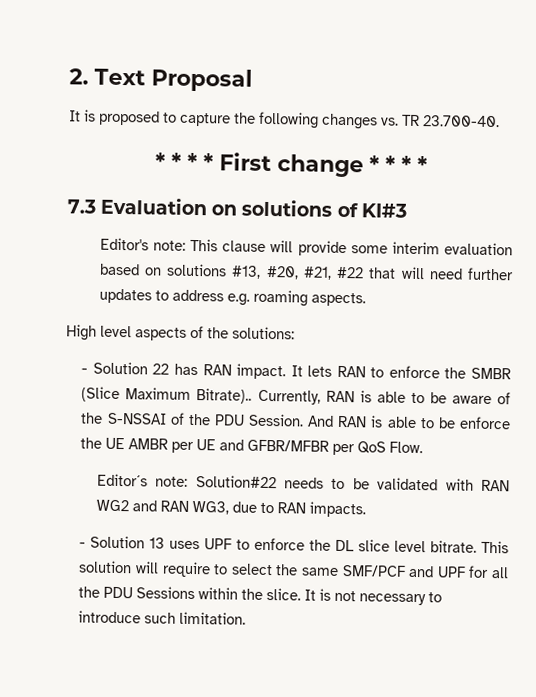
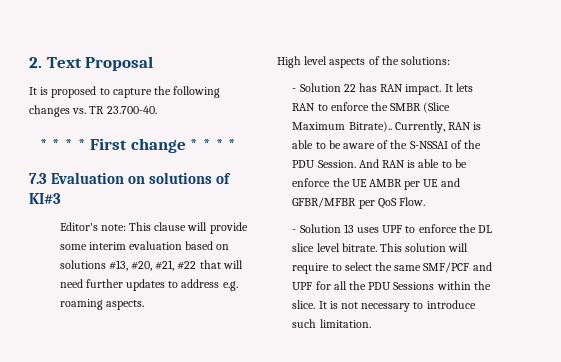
[96,473,510,492] [95,499,366,518] // Editor´s note: Solution#22 needs to be validated with RAN WG2 and RAN WG3, due to RAN impacts. -> (425, 201) none

